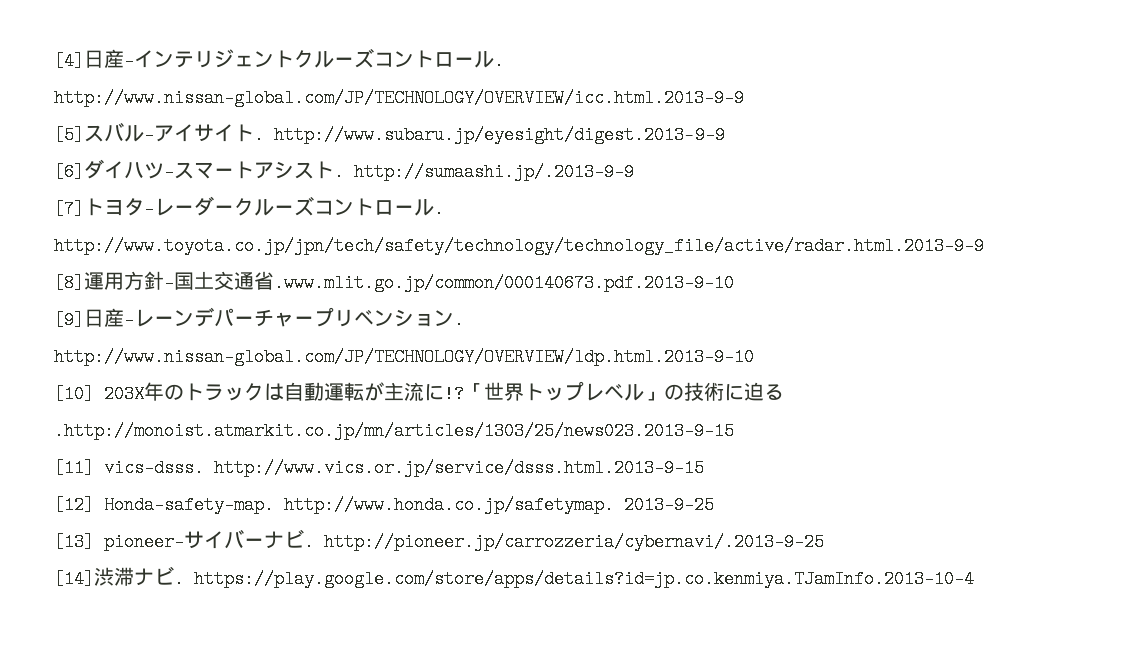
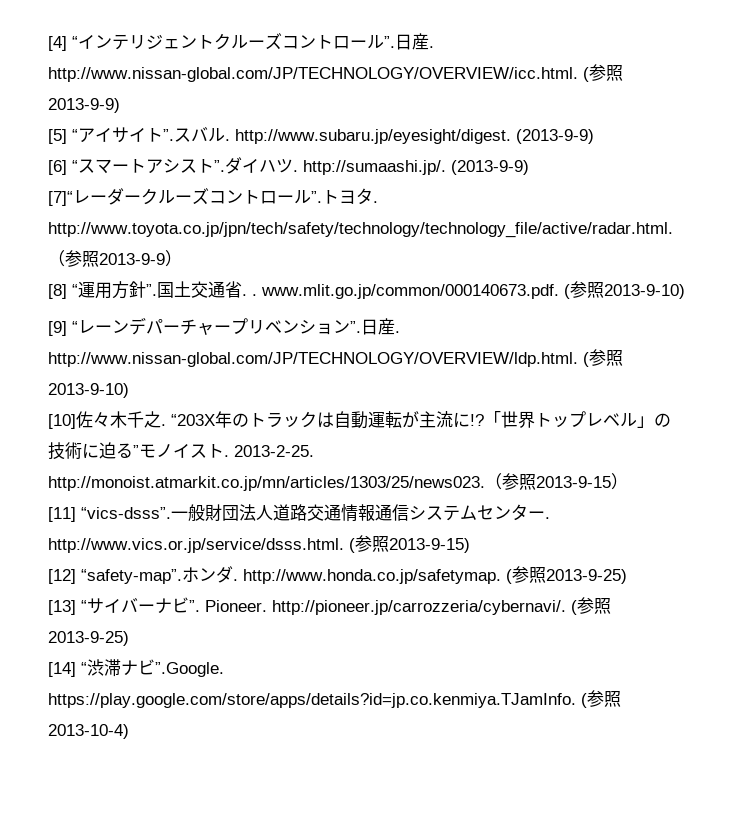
[84,49,134,70] 日産- -> [72,36,78,48] “
[494,52,504,70] [54,89,744,107] [54,122,725,144] [54,159,634,181] [54,198,154,218] . http://www.nissan-global.com/JP/TECHNOLOGY/OVERVIEW/icc.html.2013-9-9 // [5]スバル-アイサイト. http://www.subaru.jp/eyesight/digest.2013‐9-9 // [6]ダイハツ-スマートアシスト. http://sumaashi.jp/.2013-9-9 // [7]トヨタ- -> [384,33,434,50] [48,64,623,82] [48,98,120,113] [48,127,594,144] [48,157,529,175] [48,191,73,206] ”.日産. http://www.nissan-global.com/JP/TECHNOLOGY/OVERVIEW/icc.html. (参照2013-9-9) // [5] “アイサイト”.スバル. http://www.subaru.jp/eyesight/digest. (2013-9-9) // [6] “スマートアシスト”.ダイハツ. http://sumaashi.jp/. (2013-9-9) // [7]“
[434,200,444,218] [54,237,984,255] . http://www.toyota.co.jp/jpn/tech/safety/technology/technology_file/active/radar.html.2013-9-9 -> [311,188,378,205] [48,222,673,238] [48,250,182,267] ”.トヨタ. http://www.toyota.co.jp/jpn/tech/safety/technology/technology_file/active/radar.html.（参照2013-9-9）
(84, 283) none -> [72,284,78,296] “
[164,274,174,292] - -> [146,284,157,296] ”.
[274,274,734,292] .www.mlit.go.jp/common/000140673.pdf.2013-9-10 -> [242,281,685,299] . . www.mlit.go.jp/common/000140673.pdf. (参照2013-9-10)
[84,308,134,329] 日産- -> [72,321,78,333] “
[454,311,464,329] [54,348,754,366] [54,385,144,403] . http://www.nissan-global.com/JP/TECHNOLOGY/OVERVIEW/ldp.html.2013-9-10 // [10] 203X -> [350,318,400,335] [48,349,623,367] [48,383,129,398] [48,411,215,429] ”.日産. http://www.nissan-global.com/JP/TECHNOLOGY/OVERVIEW/ldp.html. (参照2013-9-10) // [10]佐々木千之. “203X
[54,422,734,440] [54,459,704,477] [54,496,714,514] .http://monoist.atmarkit.co.jp/mn/articles/1303/25/news023.2013-9-15 // [11] vics-dsss. http://www.vics.or.jp/service/dsss.html.2013-9-15 // [12] Honda-safety-map. http://www.honda.co.jp/safetymap. 2013-9-25 -> [133,444,314,458] [48,473,628,491] [48,504,550,522] [48,535,470,553] [48,566,627,584] ”モノイスト. 2013-2-25. http://monoist.atmarkit.co.jp/mn/articles/1303/25/news023.（参照2013-9-15） // [11] “vics-dsss”.一般財団法人道路交通情報通信システムセンター. http://www.vics.or.jp/service/dsss.html. (参照2013-9-15) // [12] “safety-map”.ホンダ. http://www.honda.co.jp/safetymap. (参照2013-9-25)
[104,533,184,551] pioneer- -> [81,600,87,612] “
[304,533,824,551] . http://pioneer.jp/carrozzeria/cybernavi/.2013-9-25 -> [189,597,611,615] [48,631,129,646] ”. Pioneer. http://pioneer.jp/carrozzeria/cybernavi/. (参照2013-9-25)
(94, 579) none -> [81,662,87,674] “
[174,570,974,588] . https://play.google.com/store/apps/details?id=jp.co.kenmiya.TJamInfo.2013-10-4 -> [155,662,224,677] [48,690,621,708] [48,724,129,739] ”.Google. https://play.google.com/store/apps/details?id=jp.co.kenmiya.TJamInfo. (参照2013-10-4)

